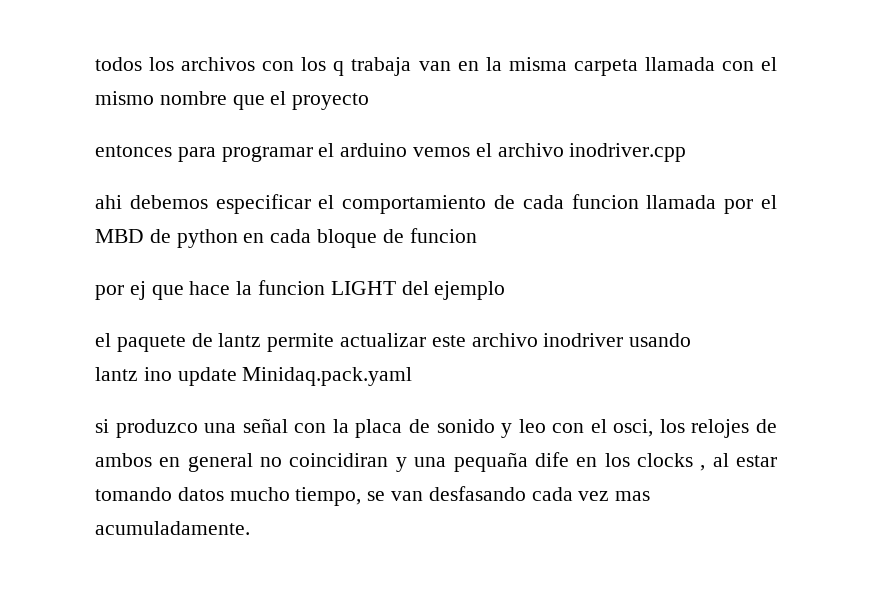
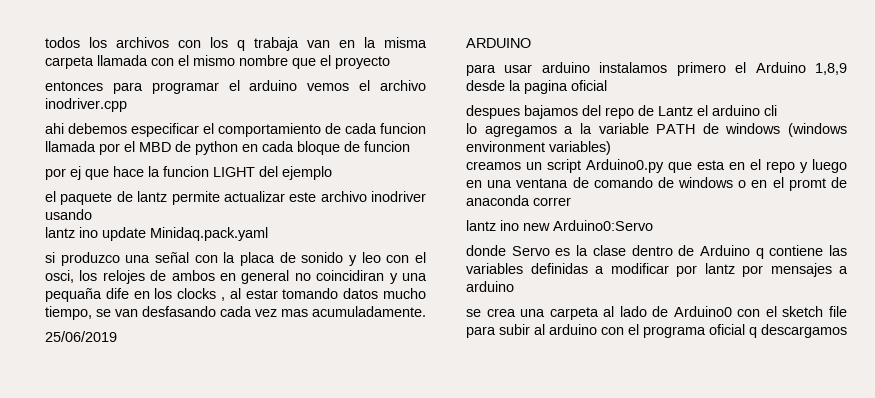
(250, 528) none -> [45,331,117,342] [466,38,531,48] [466,62,847,76] [466,80,607,94] [466,105,777,119] [466,123,847,137] [466,141,611,155] [466,159,847,173] [466,177,847,191] [466,195,571,206] [466,220,653,231] [466,245,847,259] [466,263,848,277] [466,281,514,292] [466,306,847,320] [466,324,847,338] // 25/06/2019 // ARDUINO // para usar arduino instalamos primero el Arduino 1,8,9 desde la pagina oficial // despues bajamos del repo de Lantz el arduino cli // lo agregamos a la variable PATH de windows (windows environment variables) // creamos un script Arduino0.py que esta en el repo y luego en una ventana de comando de windows o en el promt de anaconda correr // lantz ino new Arduino0:Servo // donde Servo es la clase dentro de Arduino q contiene las variables definidas a modificar por lantz por mensajes a arduino // se crea una carpeta al lado de Arduino0 con el sketch file para subir al arduino con el programa oficial q descargamos

